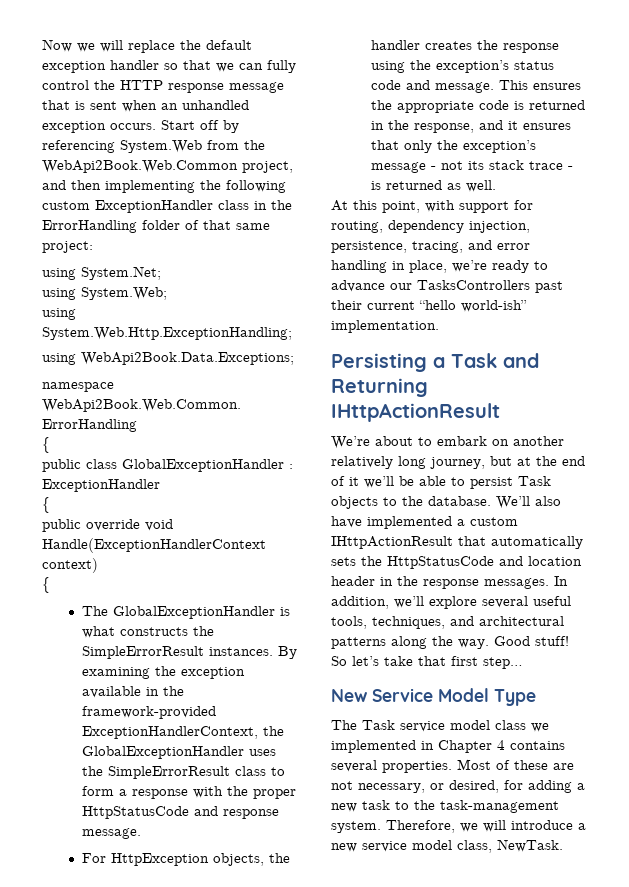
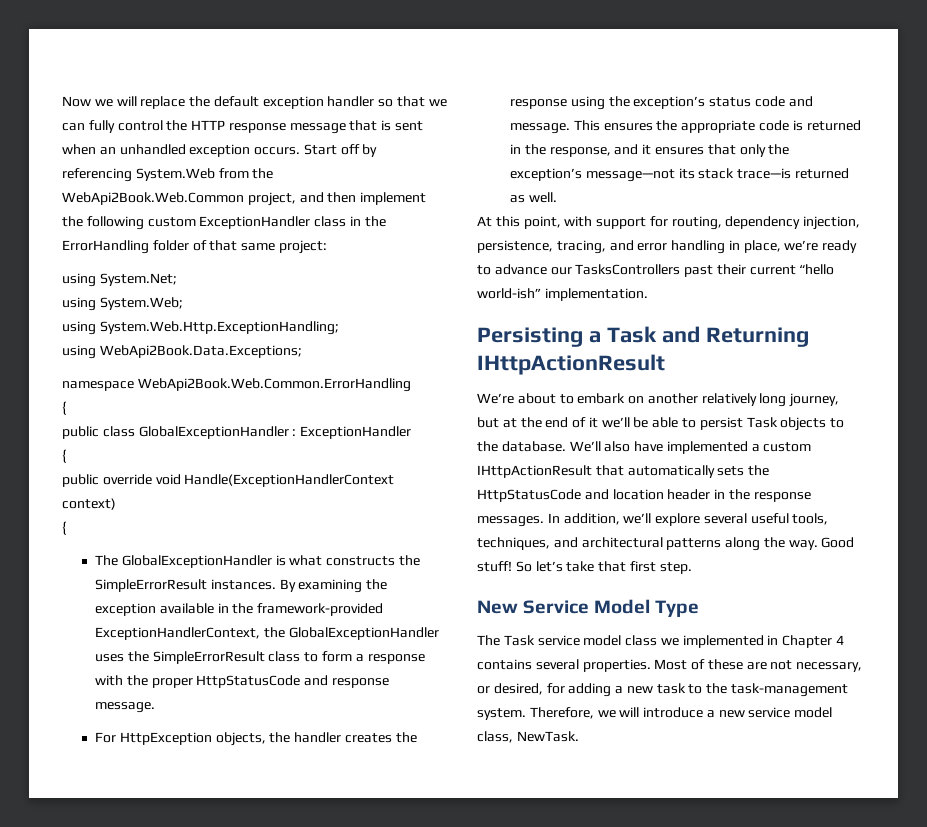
[105,180,195,193] implementing -> [360,192,427,205] implement
[370,160,573,173] [370,181,381,190] message - not its stack trace - is -> [585,168,792,182] message—not its stack trace—is
[483,657,523,669] step… -> [659,562,692,574] step.

